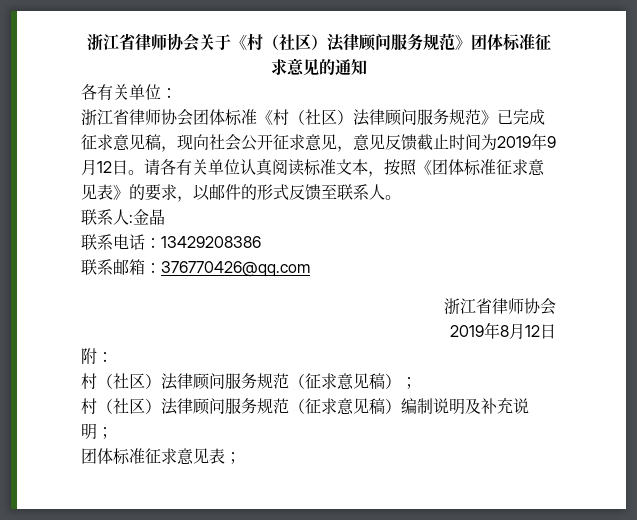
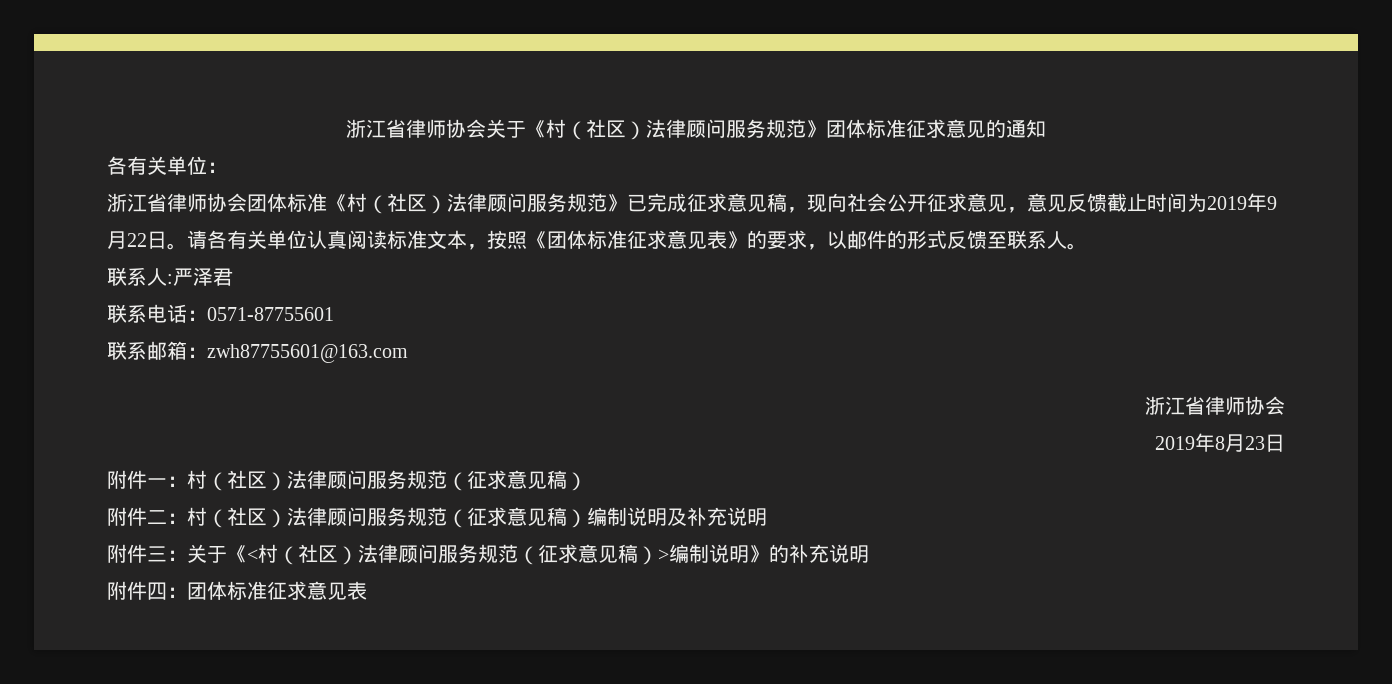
[97,161,112,173] 12 -> [127,233,147,247] 22
[133,209,165,225] 金晶 -> [173,267,233,286] 严泽君
[161,236,261,248] 13429208386 -> [207,307,334,321] 0571-87755601
[161,261,310,277] 376770426@qq.com -> [207,344,408,363] zwh87755601@163.com
[525,325,540,337] 12 -> [1245,436,1265,450] 23
[97,352,113,362] ： // -> [127,470,187,489] 件一：
[401,377,417,389] ； // -> [107,507,187,526] // 附件二：
[97,427,113,439] [81,448,241,465] ； // 团体标准征求意见表； -> [107,544,869,565] [107,581,367,600] // 附件三：关于《<村（社区）法律顾问服务规范（征求意见稿）>编制说明》的补充说明 // 附件四：团体标准征求意见表

